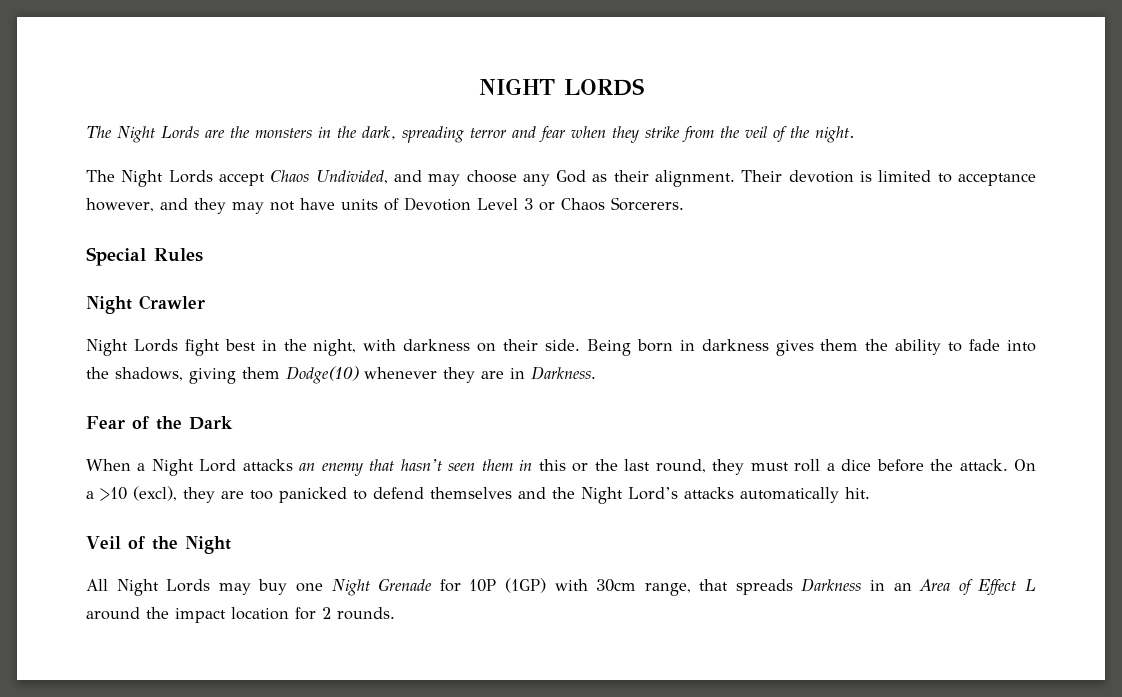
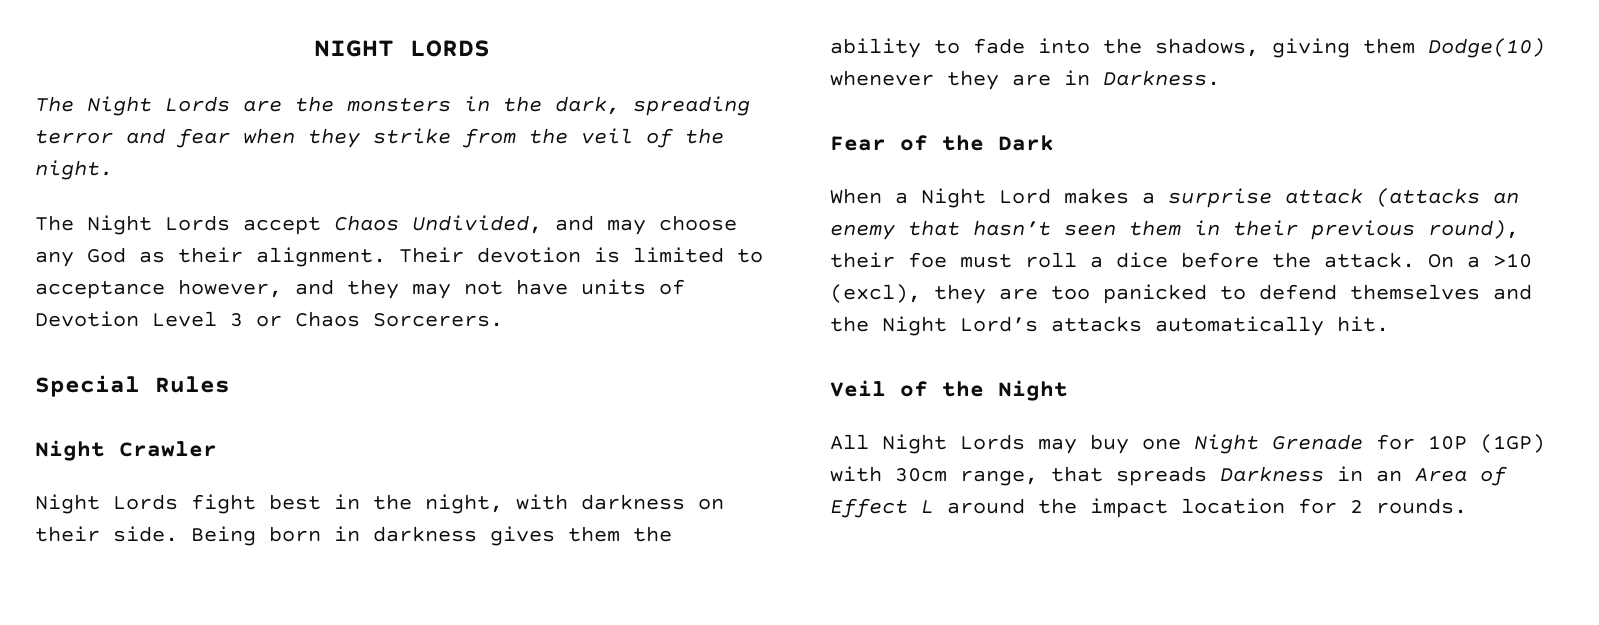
[242,459,293,471] attacks -> [1064,188,1480,208] makes a surprise attack (attacks
[538,459,745,475] this or the last round, they -> [1233,220,1519,240] [830,252,947,268] their previous round), their foe

